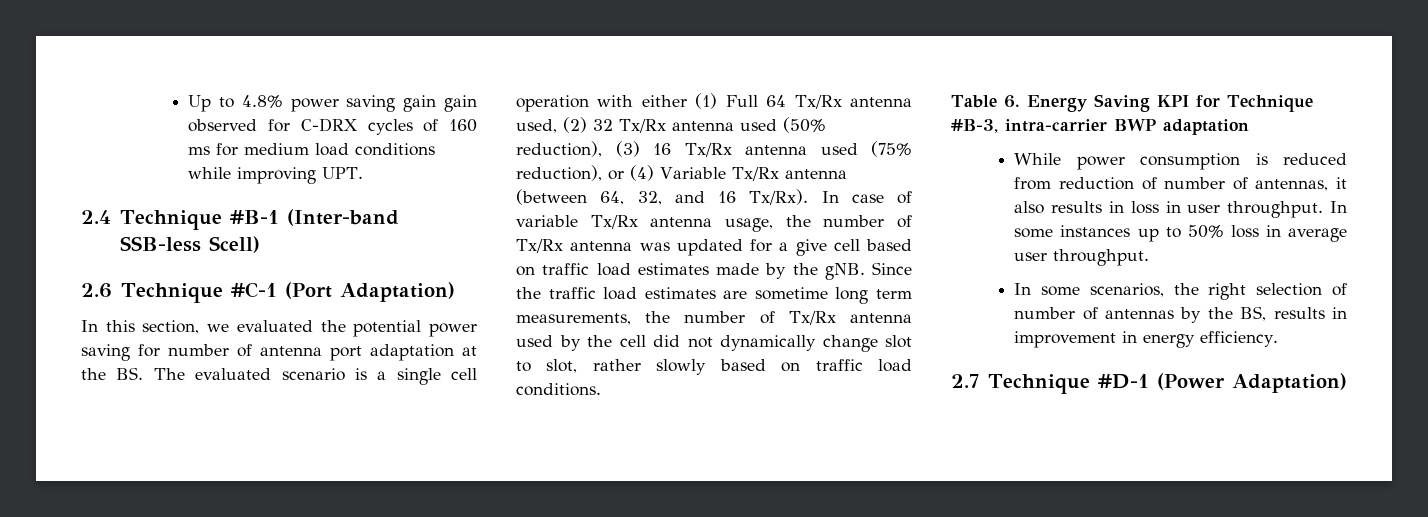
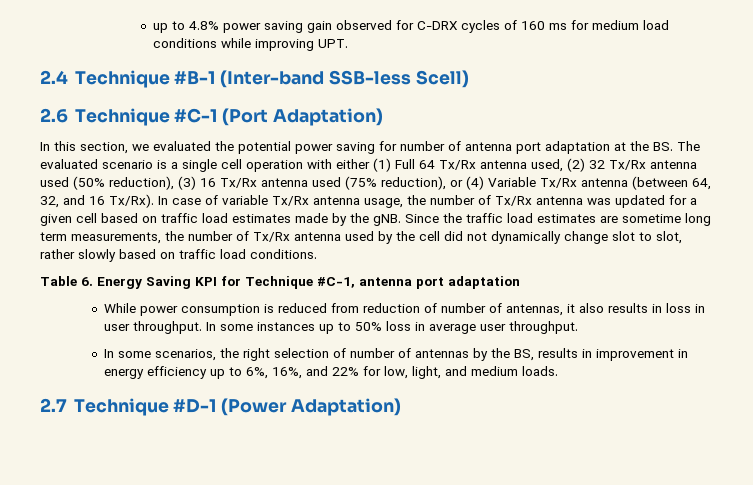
[188,95,212,112] Up -> [152,23,168,33] up
[444,95,477,112] gain -> (332, 27) none
[795,239,827,256] give -> [40,214,72,226] given
[951,119,1156,133] #B-3, intra-carrier BWP -> [317,277,444,289] #C-1, antenna port
[1200,331,1279,347] efficiency. -> [146,366,558,379] efficiency up to 6%, 16%, and 22% for low, light, and medium loads.

